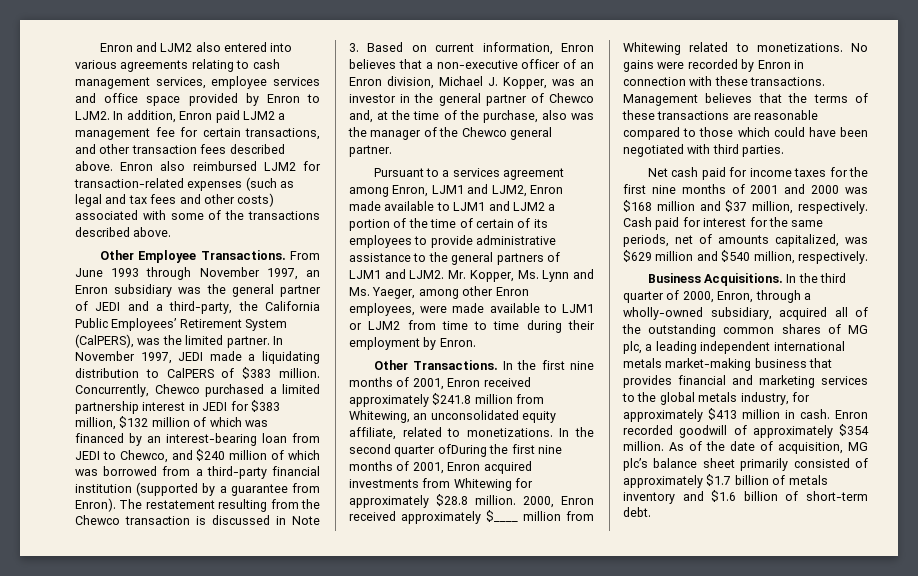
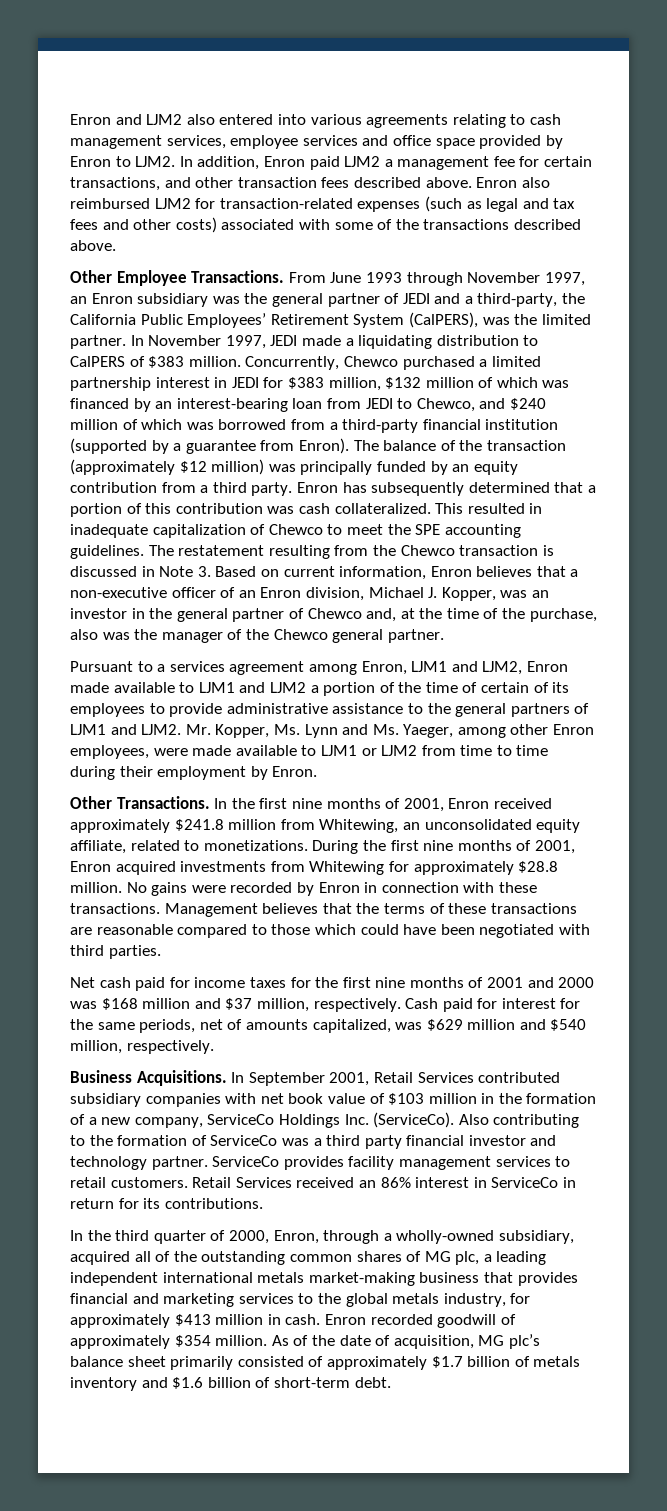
(143, 504) none -> [383,440,566,451] [70,459,518,475] [70,482,596,496] [70,503,543,517] [70,524,521,538] [70,545,174,559] balance of the transaction (approximately $12 million) was principally funded by an equity contribution from a third party. Enron has subsequently determined that a portion of this contribution was cash collateralized. This resulted in inadequate capitalization of Chewco to meet the SPE accounting guidelines. The
[559,427,594,437] [349,444,487,457] In the second quarter ofDuring -> [312,840,359,854] During
[523,496,594,508] [349,510,594,524] [623,42,843,55] 2000, Enron received approximately $____ million from Whitewing related to monetizations. -> (122, 887) none
(797, 278) none -> [248,1072,561,1086] [70,1093,597,1107] [70,1112,580,1128] [70,1135,557,1149] [70,1156,571,1170] [70,1177,576,1188] [70,1198,263,1209] [70,1230,83,1241] September 2001, Retail Services contributed subsidiary companies with net book value of $103 million in the formation of a new company, ServiceCo Holdings Inc. (ServiceCo). Also contributing to the formation of ServiceCo was a third party financial investor and technology partner. ServiceCo provides facility management services to retail customers. Retail Services received an 86% interest in ServiceCo in return for its contributions. // In

